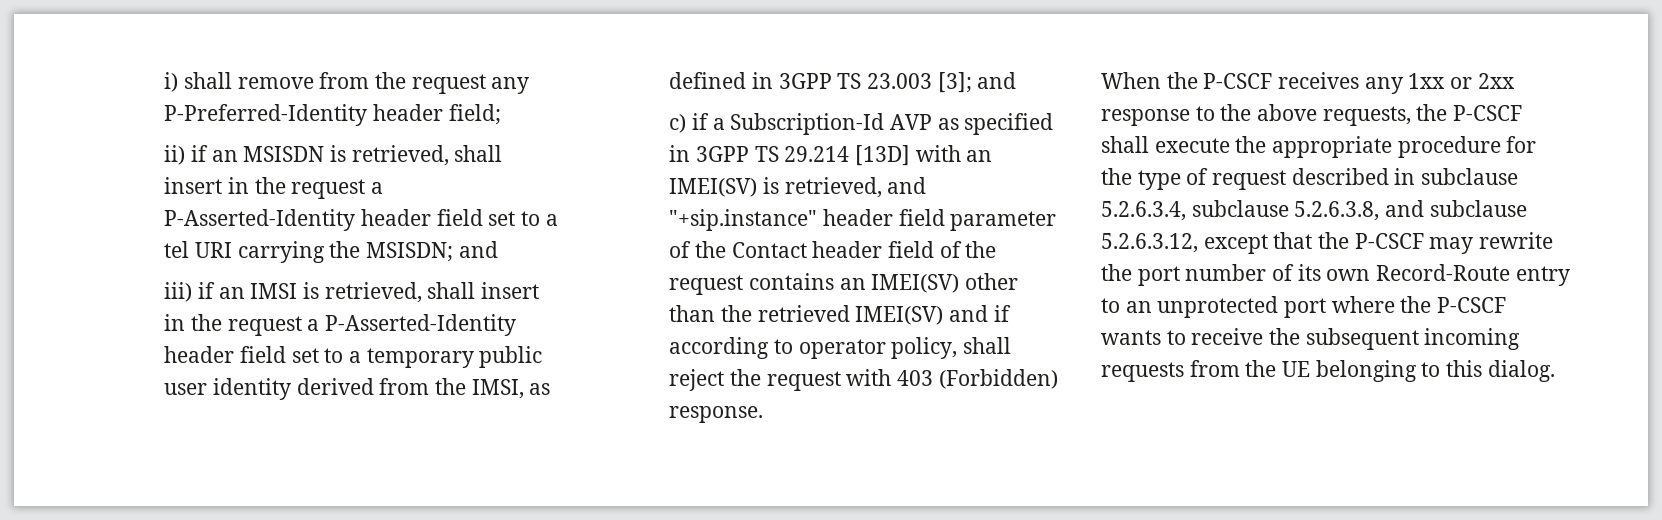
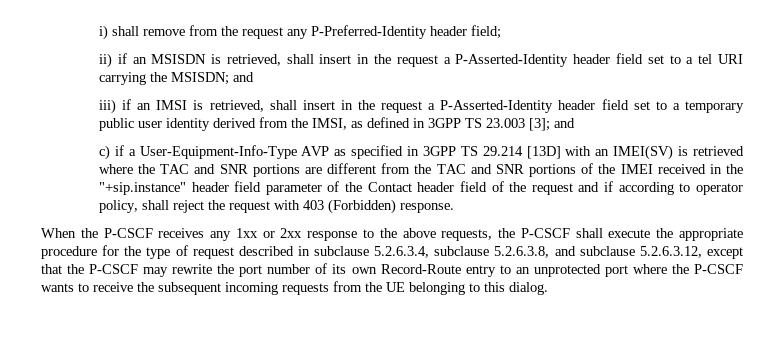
[730,113,885,135] Subscription-Id -> [139,145,297,159] User-Equipment-Info-Type
[784,177,927,198] retrieved, and -> [692,146,744,156] [98,163,744,177] retrieved where the TAC and SNR portions are different from the TAC and SNR portions of the IMEI received in the
[749,273,1019,293] [669,305,944,325] contains an IMEI(SV) other than the retrieved IMEI(SV) -> (573, 189) none

